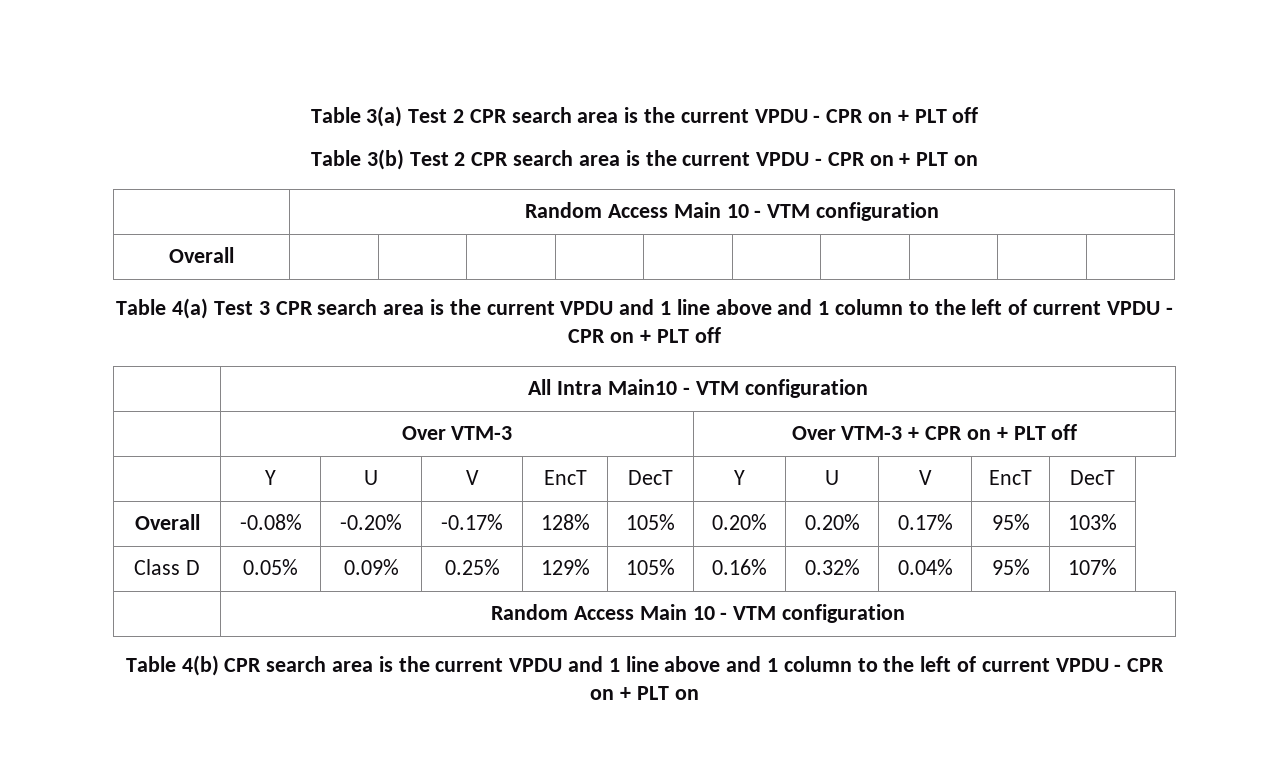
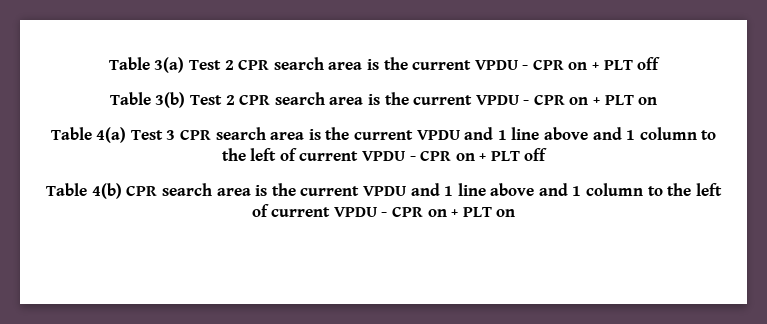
[525,202,939,221] [169,247,234,263] // | Random Access Main 10 - VTM configuration // Overall | | | | | | | | | | -> (658, 101) none
[528,379,868,398] [401,426,513,440] [791,424,1078,440] [265,470,276,485] [364,470,378,485] [466,470,479,485] [543,470,587,485] [628,470,673,485] [734,470,745,485] [825,470,839,485] [919,470,932,485] [989,470,1032,485] [1070,470,1115,485] [134,514,200,530] [239,514,302,530] [340,514,402,530] [441,514,503,530] [540,514,590,530] [626,514,675,530] [712,514,767,530] [804,514,860,530] [897,514,953,530] [991,514,1030,530] [1068,514,1117,530] [134,559,200,575] [243,559,298,575] [343,559,399,575] [444,559,500,575] [540,559,590,575] [626,559,675,575] [712,559,767,575] [804,559,860,575] [897,559,953,575] [991,559,1030,575] [1068,559,1117,575] [491,604,905,623] // | All Intra Main10 - VTM configuration // | Over VTM-3 | Over VTM-3 + CPR on + PLT off // | Y | U | V | EncT | DecT | Y | U | V | EncT | DecT // Overall | -0.08% | -0.20% | -0.17% | 128% | 105% | 0.20% | 0.20% | 0.17% | 95% | 103% // Class D | 0.05% | 0.09% | 0.25% | 129% | 105% | 0.16% | 0.32% | 0.04% | 95% | 107% // | Random Access Main 10 - VTM configuration -> (548, 154) none

